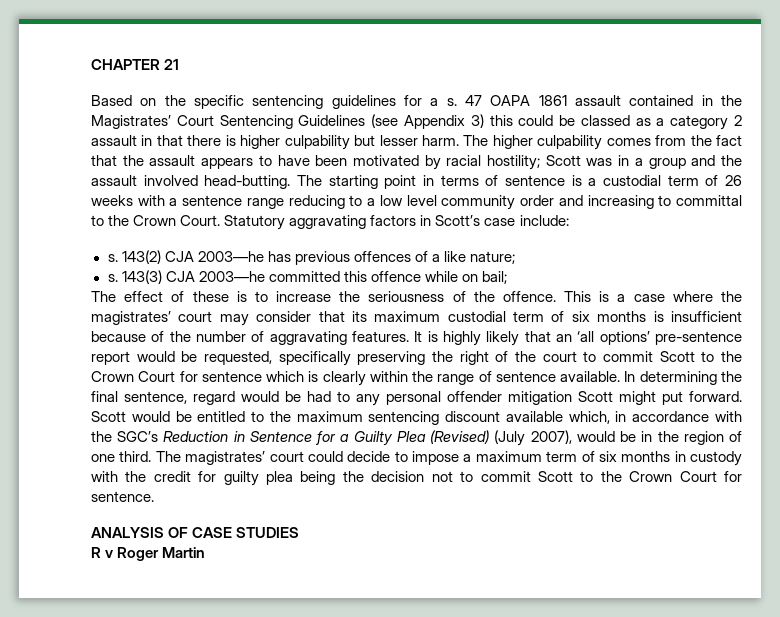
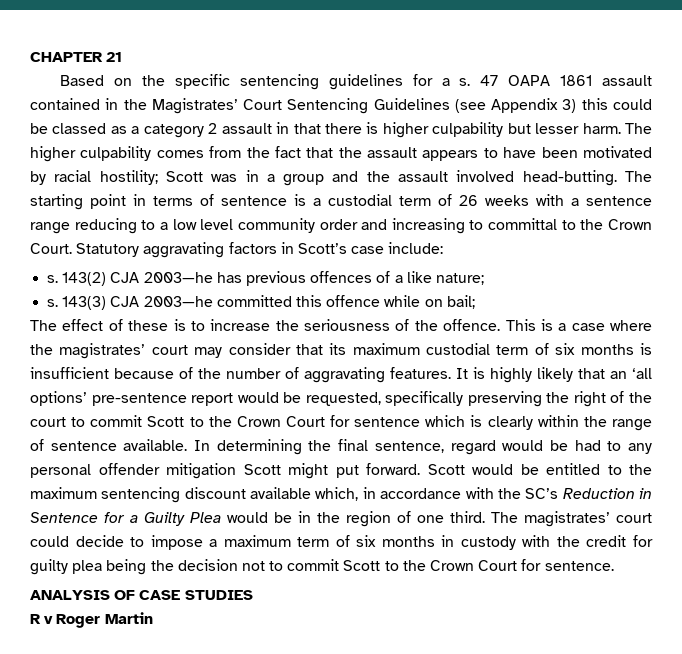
[117,431,159,442] SGC’s -> [525,488,559,499] SC’s
[430,430,572,446] (Revised) (July 2007), -> (221, 517) none

